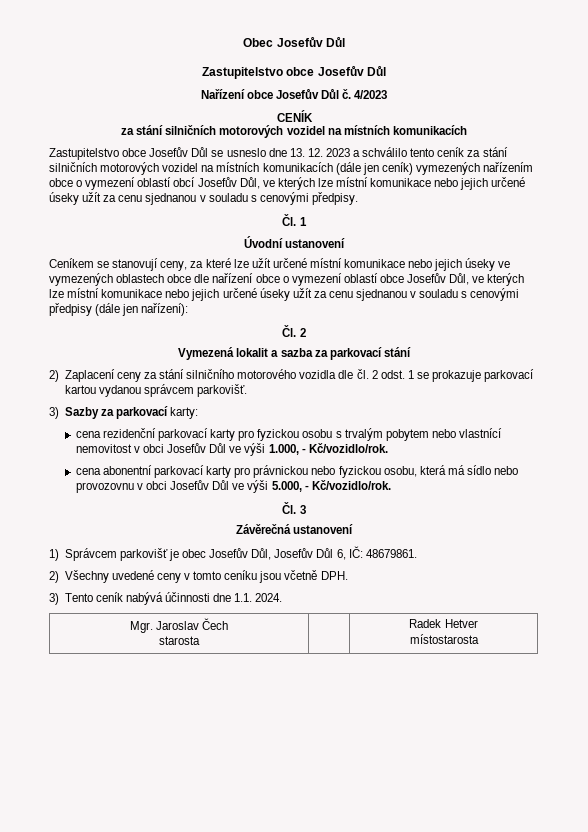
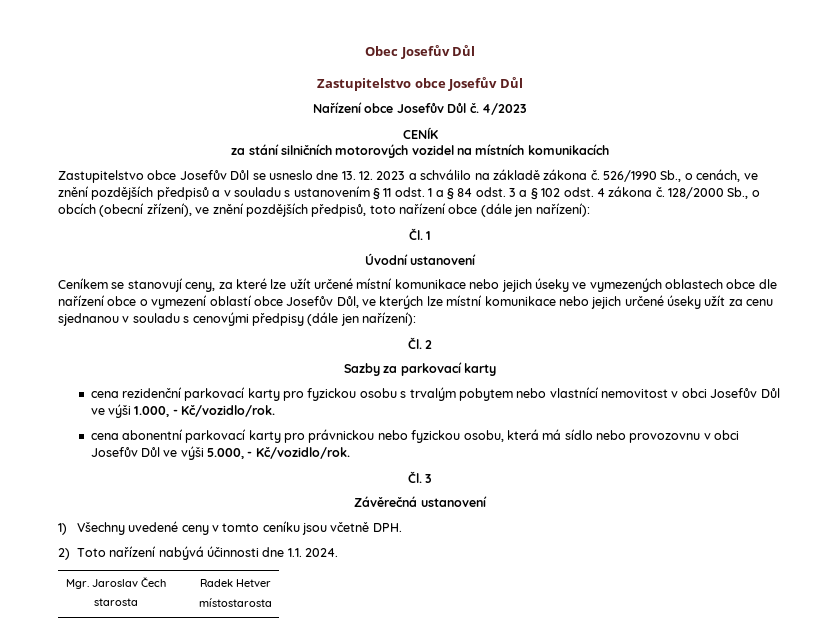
[410,147,508,157] [49,162,534,175] [49,177,526,190] [49,192,358,205] tento ceník za stání silničních motorových vozidel na místních komunikacích (dále jen ceník) vymezených nařízením obce o vymezení oblastí obcí Josefův Důl, ve kterých lze místní komunikace nebo jejich určené úseky užít za cenu sjednanou v souladu s cenovými předpisy. -> [474,169,758,182] [58,186,760,200] [58,203,590,217] na základě zákona č. 526/1990 Sb., o cenách, ve znění pozdějších předpisů a v souladu s ustanovením § 11 odst. 1 a § 84 odst. 3 a § 102 odst. 4 zákona č. 128/2000 Sb., o obcích (obecní zřízení), ve znění pozdějších předpisů, toto nařízení obce (dále jen nařízení):
[178,347,411,360] [49,369,535,382] [64,384,248,397] [49,407,59,419] Vymezená lokalit a sazba za parkovací stání // 2) Zaplacení ceny za stání silničního motorového vozidla dle čl. 2 odst. 1 se prokazuje parkovací kartou vydanou správcem parkovišť. // 3) -> (433, 344) none
[170,407,199,419] karty: -> [464,363,497,376] karty
[64,546,417,561] [49,571,59,583] Správcem parkovišť je obec Josefův Důl, Josefův Důl 6, IČ: 48679861. // 2) -> (67, 529) none
[49,592,123,605] 3) Tento ceník -> [58,546,157,560] 2) Toto nařízení

